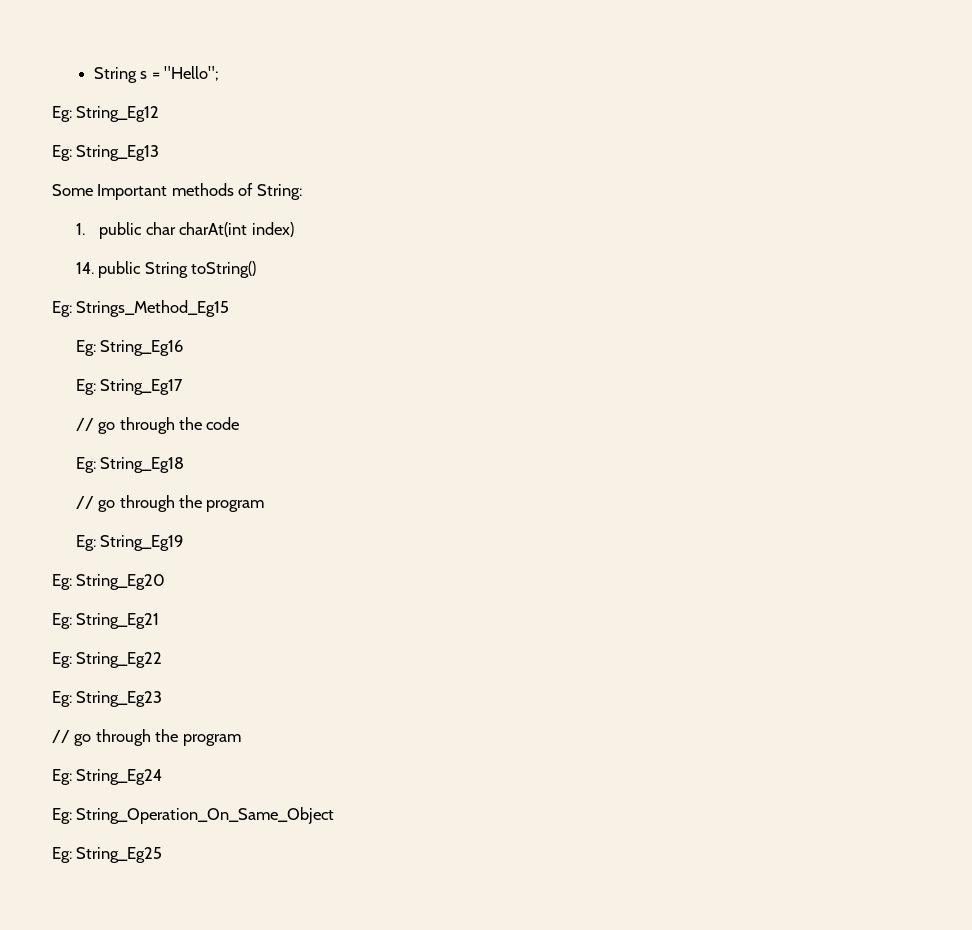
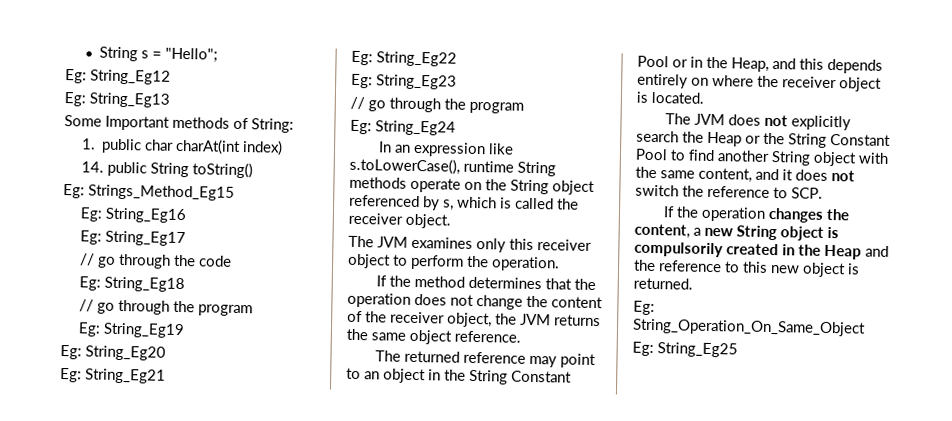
(163, 777) none -> [378,141,515,158] [349,157,556,177] [349,176,595,196] [349,194,579,211] [348,212,451,229] [348,235,592,253] [348,253,560,272] [376,275,597,291] [347,292,603,310] [347,310,601,328] [346,328,521,345] [375,350,597,369] [346,367,572,385] [637,55,883,74] [637,73,882,92] [636,91,705,104] [665,113,852,131] [636,130,891,148] [635,148,889,167] [635,166,855,183] [635,184,823,199] [663,206,851,223] [634,223,839,241] [634,241,889,260] [634,259,860,278] [633,277,693,290] // In an expression like s.toLowerCase(), runtime String methods operate on the String object referenced by s, which is called the receiver object. // The JVM examines only this receiver object to perform the operation. // If the method determines that the operation does not change the content of the receiver object, the JVM returns the same object reference. // The returned reference may point to an object in the String Constant Pool or in the Heap, and this depends entirely on where the receiver object is located. // The JVM does not explicitly search the Heap or the String Constant Pool to find another String object with the same content, and it does not switch the reference to SCP. // If the operation changes the content, a new String object is compulsorily created in the Heap and the reference to this new object is returned.

